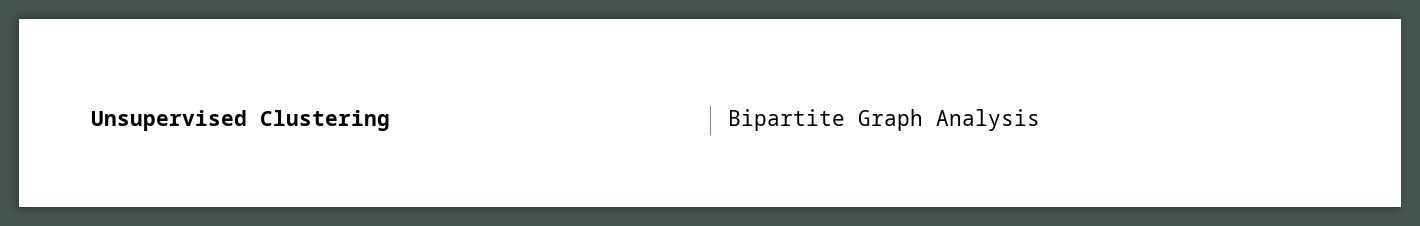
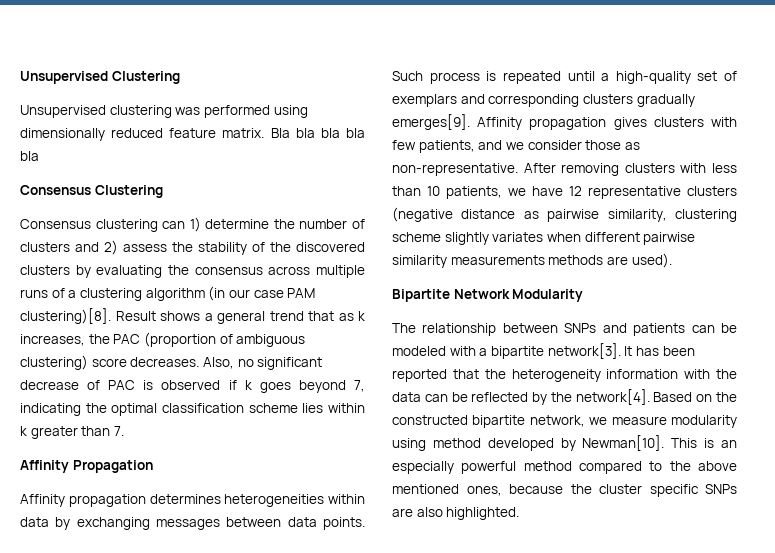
[728,109,1040,131] Bipartite Graph Analysis -> [20,105,308,118] [20,128,366,141] [20,151,39,161] [20,185,163,198] [20,217,365,232] [20,240,365,255] [20,265,365,278] [20,286,316,301] [20,308,365,324] [20,332,306,347] [20,355,323,370] [20,380,365,393] [20,403,365,416] [20,426,124,439] [20,460,153,473] [20,494,365,507] [20,517,365,530] [392,71,737,84] [392,94,695,107] [392,114,737,130] [392,140,640,153] [392,163,737,176] [392,186,737,199] [392,207,737,222] [392,232,696,245] [392,253,672,268] [392,289,584,302] [392,323,737,336] [392,343,695,359] [392,369,737,382] [392,389,737,405] [392,415,737,428] [392,435,737,451] [392,461,737,474] [392,484,737,497] [392,507,520,520] Unsupervised clustering was performed using dimensionally reduced feature matrix. Bla bla bla bla bla // Consensus Clustering // Consensus clustering can 1) determine the number of clusters and 2) assess the stability of the discovered clusters by evaluating the consensus across multiple runs of a clustering algorithm (in our case PAM clustering)[8]. Result shows a general trend that as k increases, the PAC (proportion of ambiguous clustering) score decreases. Also, no significant decrease of PAC is observed if k goes beyond 7, indicating the optimal classification scheme lies within k greater than 7. // Affinity Propagation // Affinity propagation determines heterogeneities within data by exchanging messages between data points. Such process is repeated until a high-quality set of exemplars and corresponding clusters gradually emerges[9]. Affinity propagation gives clusters with few patients, and we consider those as non-representative. After removing clusters with less than 10 patients, we have 12 representative clusters (negative distance as pairwise similarity, clustering scheme slightly variates when different pairwise similarity measurements methods are used). // Bipartite Network Modularity // The relationship between SNPs and patients can be modeled with a bipartite network[3]. It has been reported that the heterogeneity information with the data can be reflected by the network[4]. Based on the constructed bipartite network, we measure modularity using method developed by Newman[10]. This is an especially powerful method compared to the above mentioned ones, because the cluster specific SNPs are also highlighted.

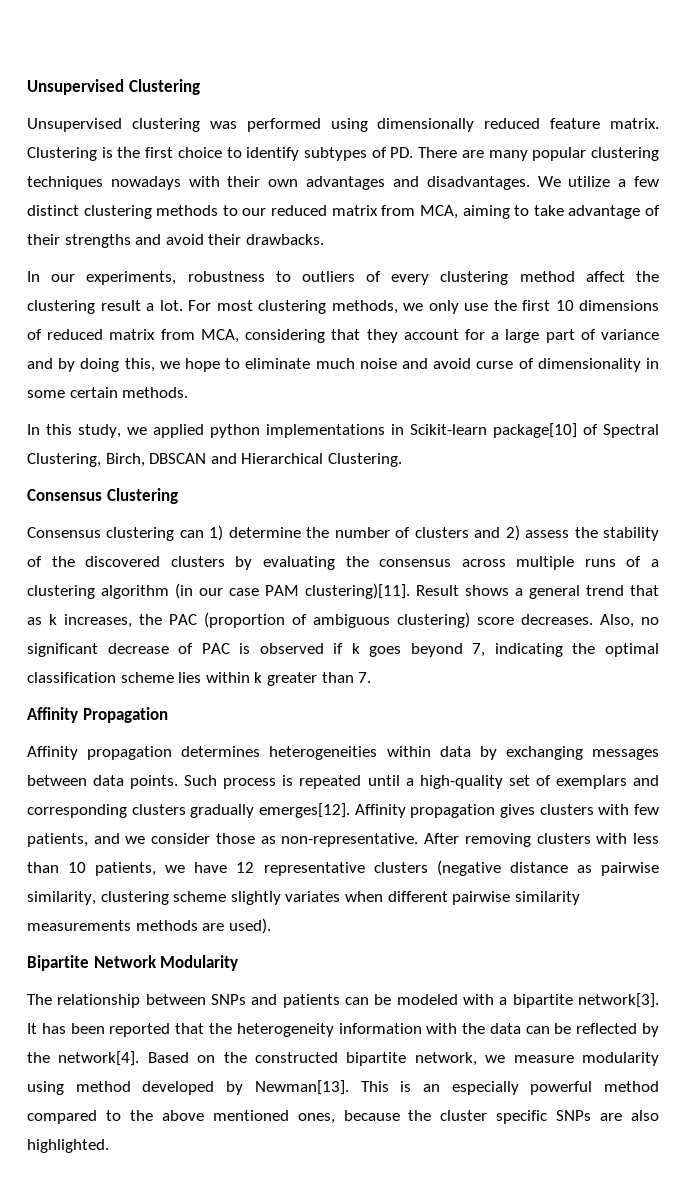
[270,128,366,138] [20,151,39,161] Bla bla bla bla bla -> [27,147,659,161] [27,176,660,190] [27,205,660,219] [27,234,324,248] [27,271,659,285] [27,300,659,314] [27,329,659,343] [27,358,659,372] [27,387,189,398] [27,423,659,438] [27,453,402,467] Clustering is the first choice to identify subtypes of PD. There are many popular clustering techniques nowadays with their own advantages and disadvantages. We utilize a few distinct clustering methods to our reduced matrix from MCA, aiming to take advantage of their strengths and avoid their drawbacks. // In our experiments, robustness to outliers of every clustering method affect the clustering result a lot. For most clustering methods, we only use the first 10 dimensions of reduced matrix from MCA, considering that they account for a large part of variance and by doing this, we hope to eliminate much noise and avoid curse of dimensionality in some certain methods. // In this study, we applied python implementations in Scikit-learn package[10] of Spectral Clustering, Birch, DBSCAN and Hierarchical Clustering.
[20,308,111,324] clustering)[8]. -> [305,583,410,599] clustering)[11].
[392,114,470,130] emerges[9]. -> [259,803,350,818] emerges[12].
[582,435,665,451] Newman[10]. -> [254,1080,349,1095] Newman[13].

